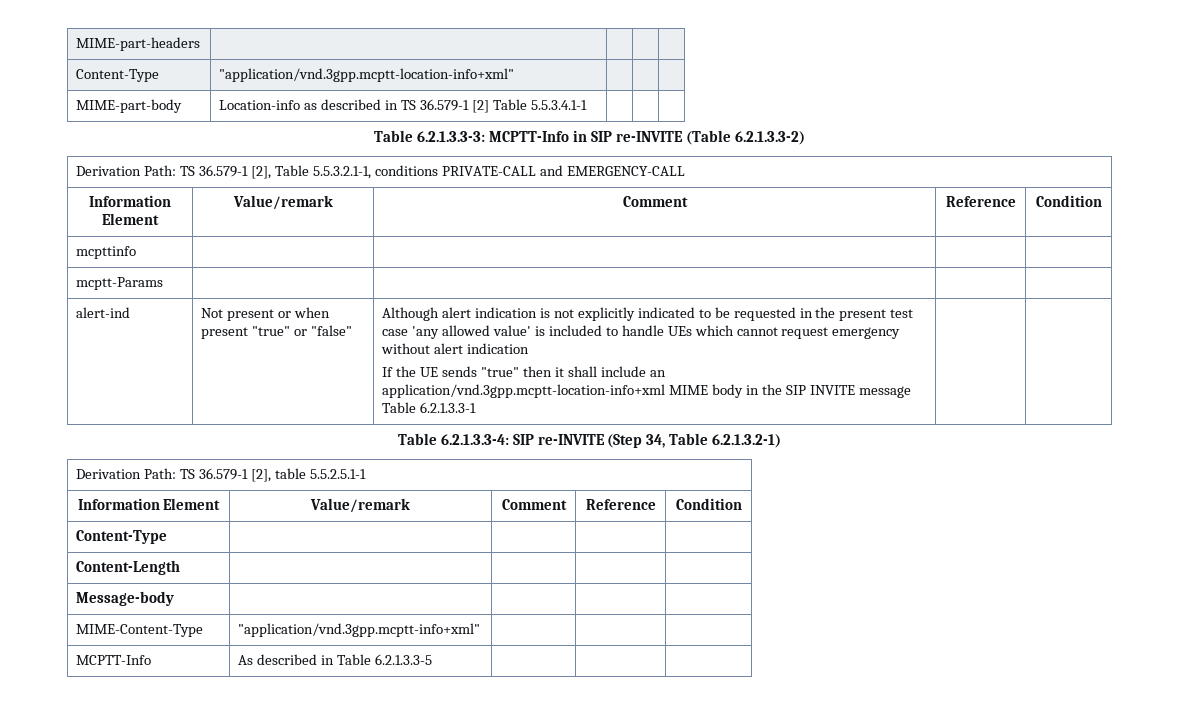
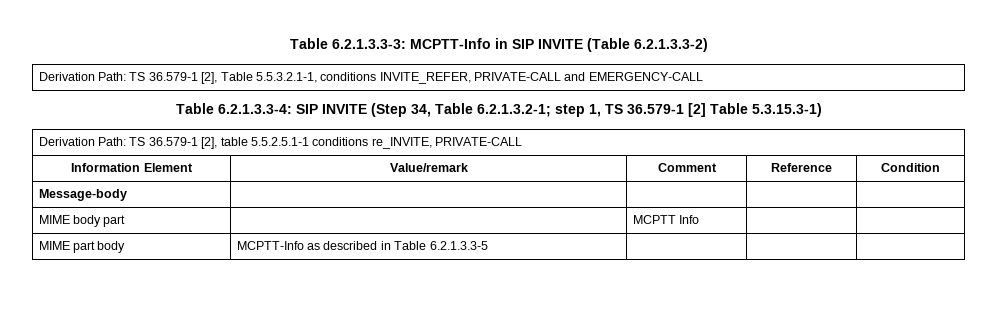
[76,37,201,51] [76,69,160,82] [219,68,515,82] [76,99,183,113] [219,99,587,113] MIME-part-headers | | | | // Content-Type | "application/vnd.3gpp.mcptt-location-info+xml" | | | // MIME-part-body | Location-info as described in TS 36.579-1 [2] Table 5.5.3.4.1-1 | | | // -> (289, 43) none
[615,131,683,142] re-INVITE -> [537,39,583,49] INVITE
(438, 170) none -> [379,72,471,84] INVITE_REFER,
[89,195,171,207] [102,213,159,225] [232,195,333,210] [622,196,688,207] [945,196,1016,207] [1035,195,1102,207] [76,246,137,259] [76,277,164,290] [76,307,131,318] [201,307,331,321] [201,325,353,339] [382,307,914,321] [382,325,901,339] [381,343,530,354] [382,366,666,377] [382,384,911,398] [382,402,477,413] [397,433,782,448] [76,468,366,482] [77,498,221,510] [310,498,410,513] [501,499,567,510] [585,499,656,510] [675,498,742,510] [76,530,168,544] [76,560,181,575] [76,591,175,606] [76,624,204,637] [238,623,481,637] [76,655,152,665] [238,655,254,665] // Information Element | Value/remark | Comment | Reference | Condition // mcpttinfo | | | | // mcptt-Params | | | | // alert-ind | Not present or when present "true" or "false" | Although alert indication is not explicitly indicated to be requested in the present test case 'any allowed value' is included to handle UEs which cannot request emergency without alert indication // If the UE sends "true" then it shall include an application/vnd.3gpp.mcptt-location-info+xml MIME body in the SIP INVITE message Table 6.2.1.3.3-1 | | // Table 6.2.1.3.3-4: SIP re-INVITE (Step 34, Table 6.2.1.3.2-1) // Derivation Path: TS 36.579-1 [2], table 5.5.2.5.1-1 // Information Element | Value/remark | Comment | Reference | Condition // Content-Type | | | | // Content-Length | | | | // Message-body | | | | // MIME-Content-Type | "application/vnd.3gpp.mcptt-info+xml" | | | // MCPTT-Info | As -> [175,103,822,117] [38,137,523,149] [71,163,193,172] [389,163,468,172] [657,163,717,172] [771,163,832,172] [881,163,940,172] [38,189,127,201] [38,215,126,227] [632,215,700,224] [38,241,126,253] [236,241,321,250] // Table 6.2.1.3.3-4: SIP INVITE (Step 34, Table 6.2.1.3.2-1; step 1, TS 36.579-1 [2] Table 5.3.15.3-1) // Derivation Path: TS 36.579-1 [2], table 5.5.2.5.1-1 conditions re_INVITE, PRIVATE-CALL // Information Element | Value/remark | Comment | Reference | Condition // Message-body | | | | // MIME body part | | MCPTT Info | | // MIME part body | MCPTT-Info as

